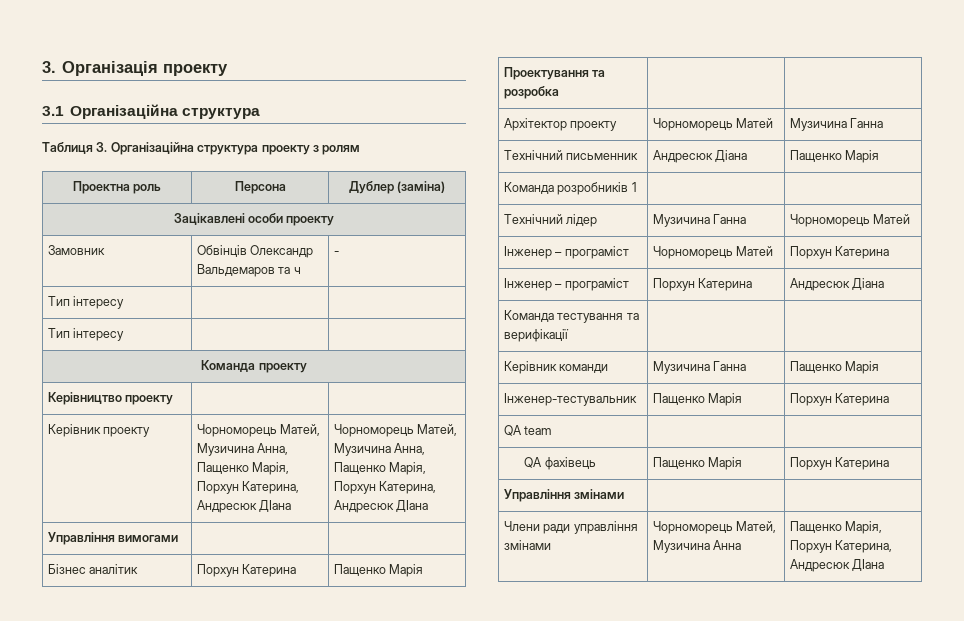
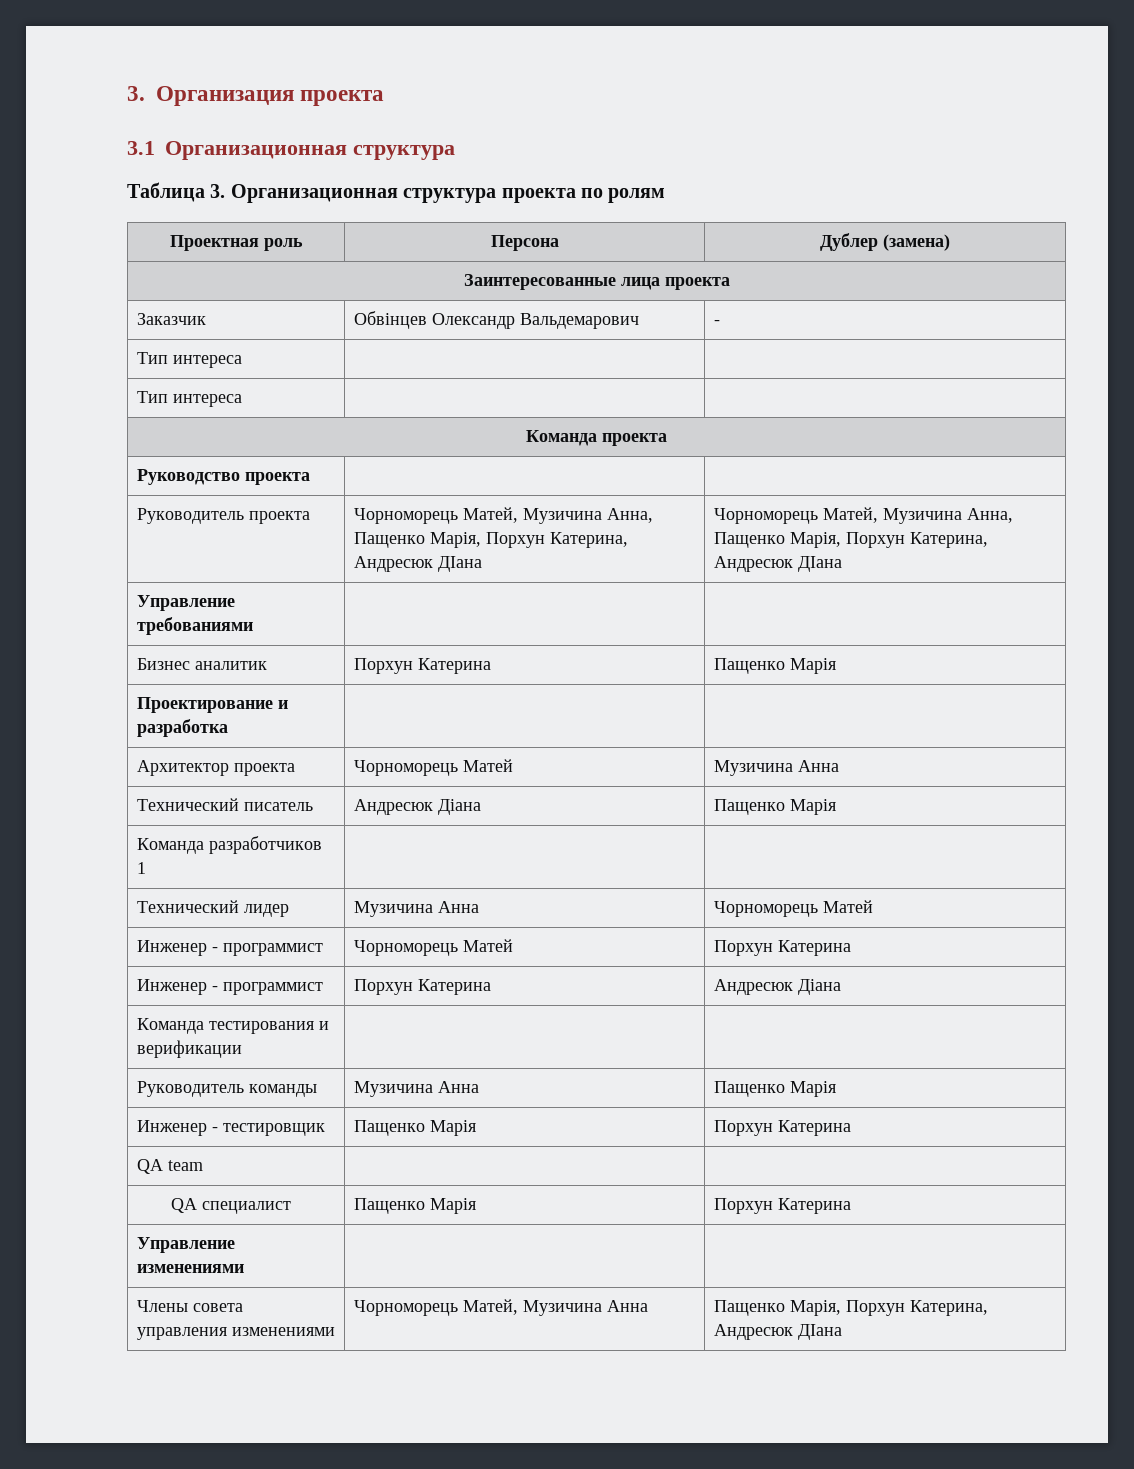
[42,61,229,76] 3. Організація проекту -> [127,86,384,106] 3. Организация проекта
[70,104,179,119] Організаційна -> [165,141,347,160] Организационная
[42,142,319,155] Таблиця 3. Організаційна структура проекту з -> [127,182,603,203] Таблица 3. Организационная структура проекта по
[72,181,130,194] Проектна -> [169,235,259,251] Проектная
[397,181,446,193] [173,213,335,226] [48,245,106,255] [197,245,314,258] [197,264,301,277] (заміна) // Зацікавлені особи проекту // Замовник | Обвінців Олександр Вальдемаров та ч -> [883,234,950,251] [463,274,730,290] [136,313,206,325] [353,311,639,329] (замена) // Заинтересованные лица проекта // Заказчик | Обвінцев Олександр Вальдемарович
[73,296,125,309] [48,328,125,341] [201,360,307,373] [48,392,174,405] [48,424,151,437] інтересу | | // Тип інтересу | | // Команда проекту // Керівництво проекту | | // Керівник проекту -> [172,355,242,368] [136,391,242,407] [526,430,667,446] [136,469,310,485] [136,508,310,524] интереса | | // Тип интереса | | // Команда проекта // Руководство проекта | | // Руководитель проекта
[48,532,179,545] [48,564,139,574] Управління вимогами | | // Бізнес аналітик -> [136,595,235,611] [136,617,253,635] [136,658,267,670] Управление требованиями | | // Бизнес аналитик
[504,67,606,80] [504,86,560,99] [504,118,618,131] Проектування та розробка | | // Архітектор проекту -> [136,697,288,713] [136,719,228,737] [136,760,295,776] Проектирование и разработка | | // Архитектор проекта
[850,118,884,128] [504,150,639,160] Ганна // Технічний письменник -> [797,760,839,772] [136,798,313,811] Анна // Технический писатель
[557,182,629,195] розробників -> [208,836,322,854] разработчиков
[504,214,598,227] [653,214,747,227] Технічний лідер | Музичина Ганна -> [136,900,289,917] [353,901,479,917] Технический лидер | Музичина Анна
[504,246,629,259] Інженер – програміст -> [136,940,323,956] Инженер - программист
[504,278,629,291] Інженер – програміст -> [136,979,323,995] Инженер - программист
[557,313,639,323] [504,329,570,342] [504,361,609,374] [653,361,747,374] [790,361,880,374] [504,393,638,406] тестування та верифікації | | // Керівник команди | Музичина Ганна | Пащенко Марія // Інженер-тестувальник -> [208,1021,329,1034] [136,1040,242,1058] [136,1081,317,1097] [353,1081,479,1097] [713,1081,836,1097] [136,1120,325,1136] тестирования и верификации | | // Руководитель команды | Музичина Анна | Пащенко Марія // Инженер - тестировщик
[544,457,596,470] [653,457,743,470] [790,457,890,470] [504,489,625,502] [504,521,638,534] [504,540,552,550] фахівець | Пащенко Марія | Порхун Катерина // Управління змінами | | // Члени ради управління змінами -> [202,1201,292,1214] [353,1198,476,1214] [713,1198,851,1214] [136,1237,235,1253] [136,1264,244,1273] [136,1300,243,1312] [136,1327,335,1340] специалист | Пащенко Марія | Порхун Катерина // Управление изменениями | | // Члены совета управления изменениями

